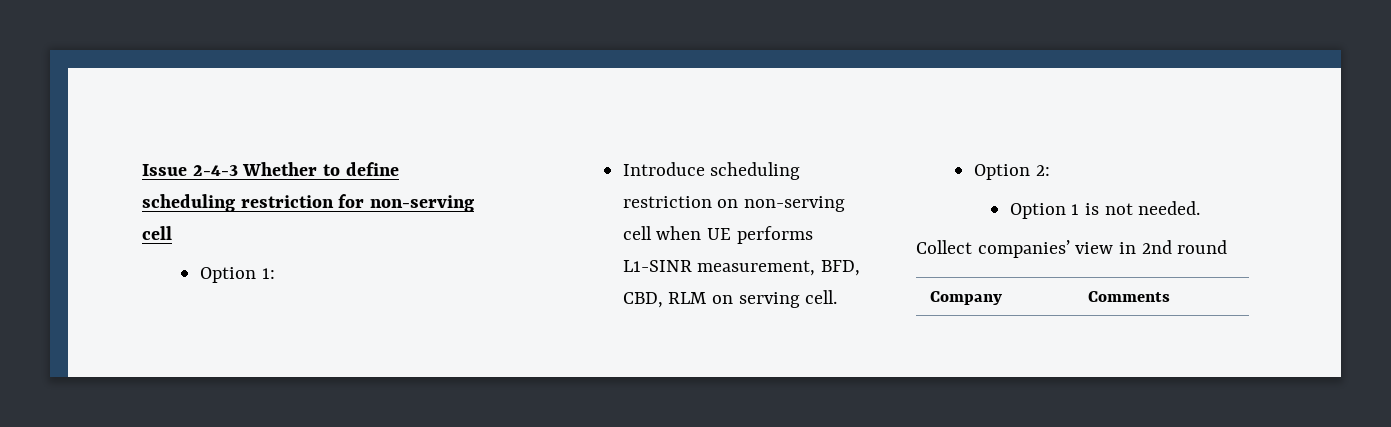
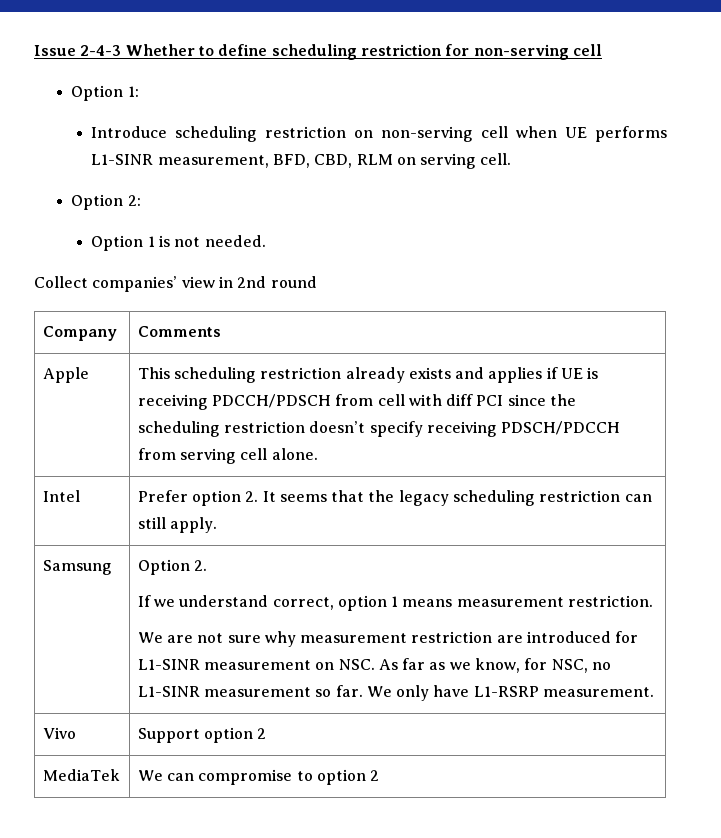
(1170, 296) none -> [42,367,89,383] [137,367,599,383] [137,394,577,410] [137,421,621,437] [137,448,318,464] [42,490,80,502] [137,490,652,506] [137,517,217,533] [42,560,112,575] [137,559,207,575] [137,595,654,611] [137,631,639,647] [137,658,612,673] [137,685,655,701] [42,727,76,739] [137,727,267,743] [42,769,120,781] [137,769,380,785] // Apple | This scheduling restriction already exists and applies if UE is receiving PDCCH/PDSCH from cell with diff PCI since the scheduling restriction doesn’t specify receiving PDSCH/PDCCH from serving cell alone. // Intel | Prefer option 2. It seems that the legacy scheduling restriction can still apply. // Samsung | Option 2. // If we understand correct, option 1 means measurement restriction. // We are not sure why measurement restriction are introduced for L1-SINR measurement on NSC. As far as we know, for NSC, no L1-SINR measurement so far. We only have L1-RSRP measurement. // Vivo | Support option 2 // MediaTek | We can compromise to option 2

